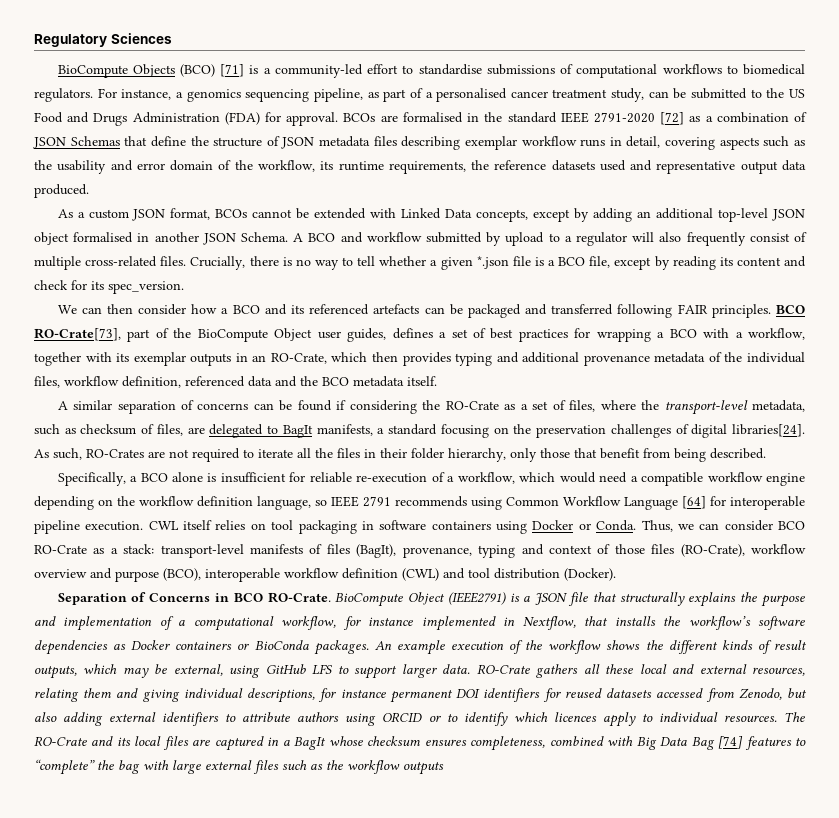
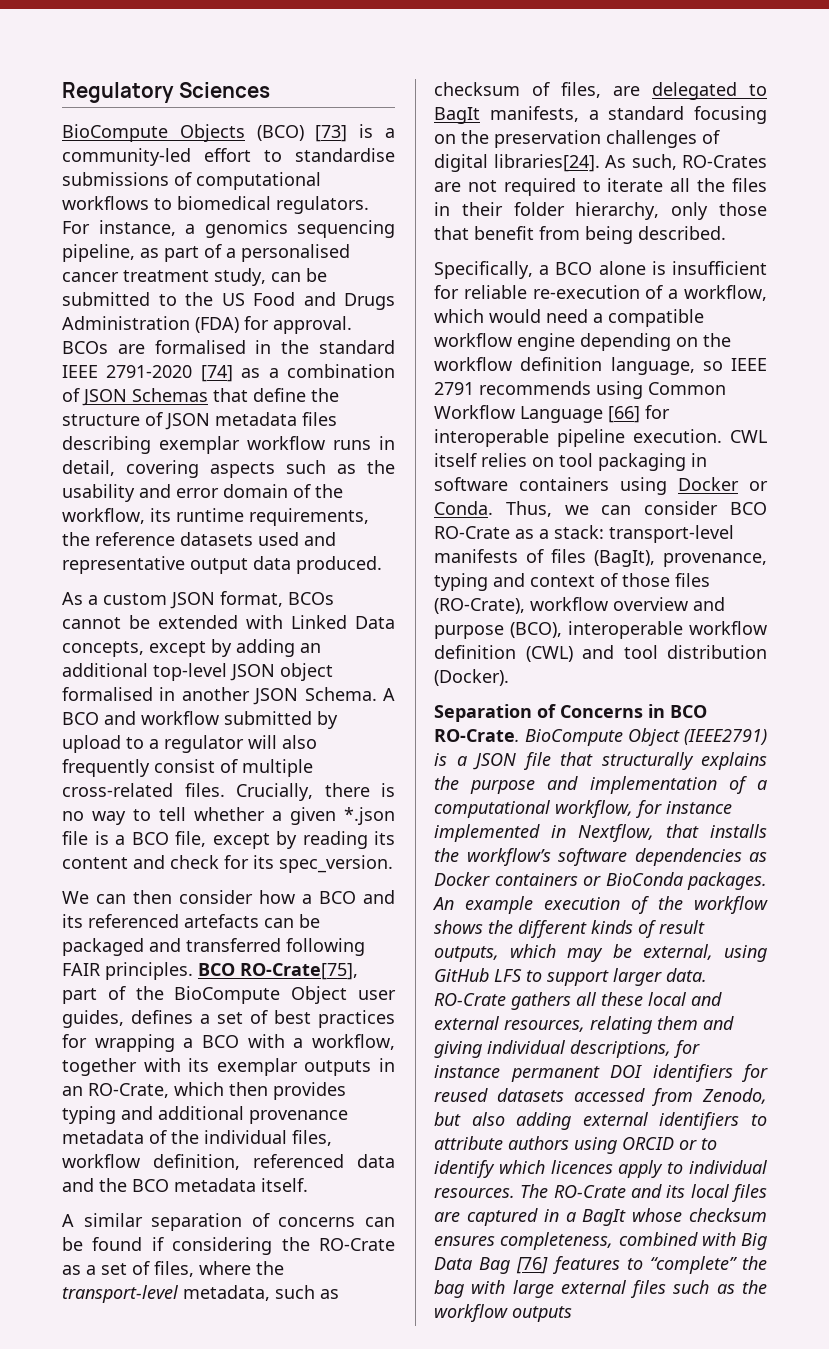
[220,64,245,77] [71] -> [315,125,348,142] [73]
[660,112,685,125] [72] -> [200,365,233,382] [74]
[34,328,121,341] RO-Crate[73], -> [240,963,358,980] RO-Crate[75],
[682,496,706,509] [64] -> [608,406,640,423] [66]
[718,736,744,749] [74] -> [516,1257,549,1274] [76]

